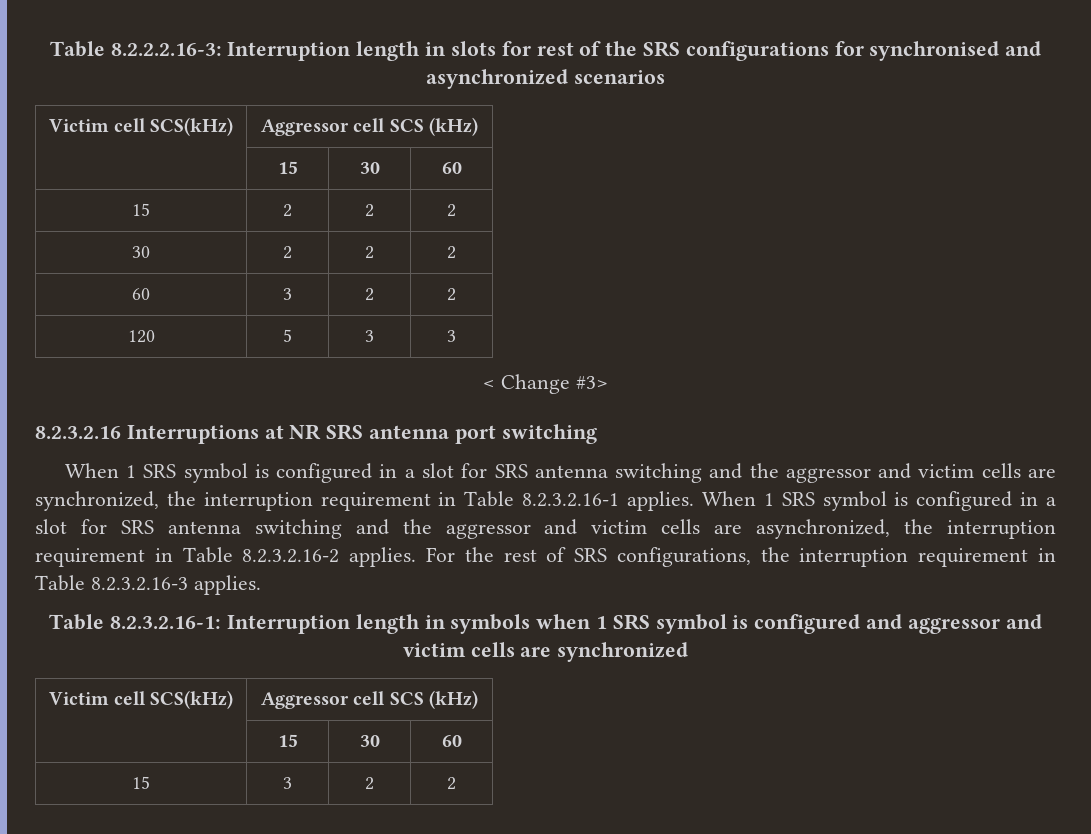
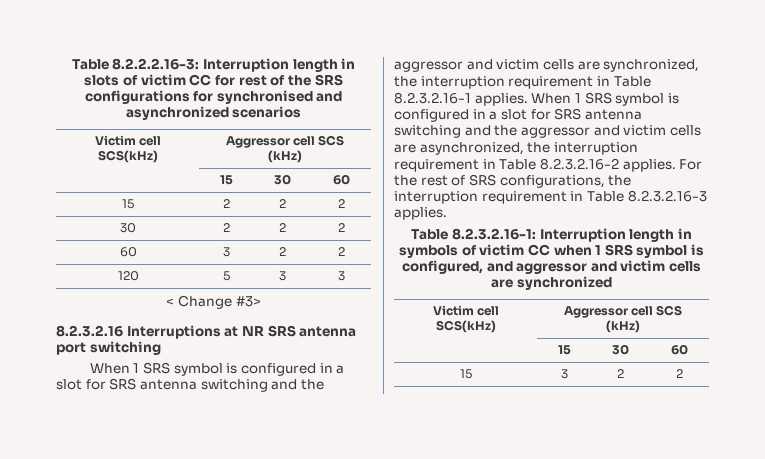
(496, 48) none -> [123,74,212,86] of victim CC
(531, 624) none -> [461,244,550,256] of victim CC
[754,614,861,634] configured -> [401,260,483,274] configured,

